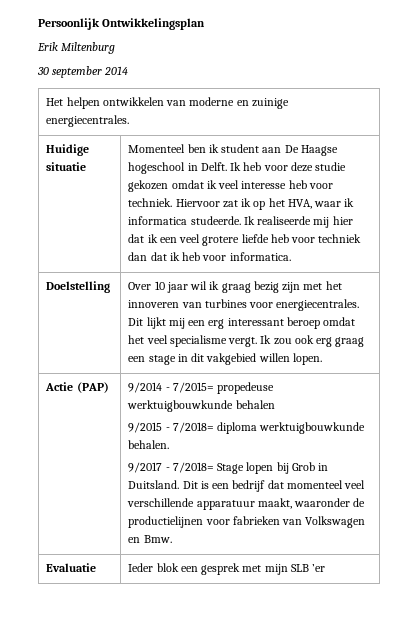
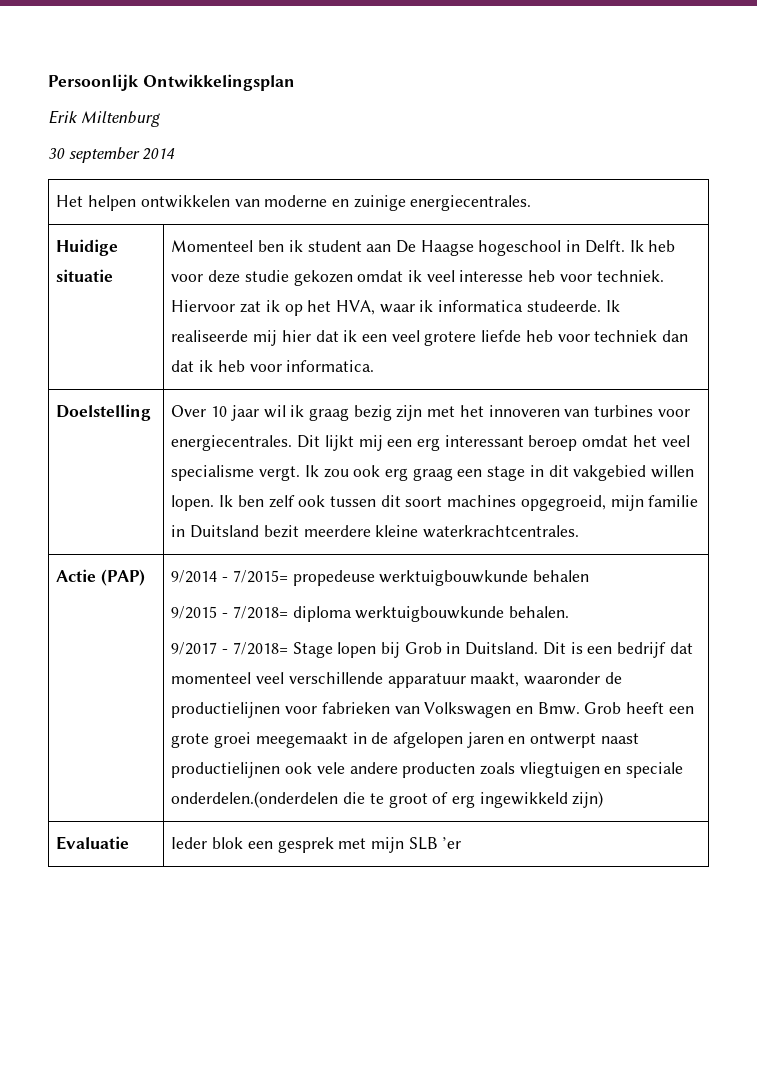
(322, 359) none -> [219,495,699,511] [171,525,579,538] Ik ben zelf ook tussen dit soort machines opgegroeid, mijn familie in Duitsland bezit meerdere kleine waterkrachtcentrales.
(172, 539) none -> [584,702,694,714] [171,732,639,748] [171,762,684,778] [171,791,604,808] Grob heeft een grote groei meegemaakt in de afgelopen jaren en ontwerpt naast productielijnen ook vele andere producten zoals vliegtuigen en speciale onderdelen.(onderdelen die te groot of erg ingewikkeld zijn)

